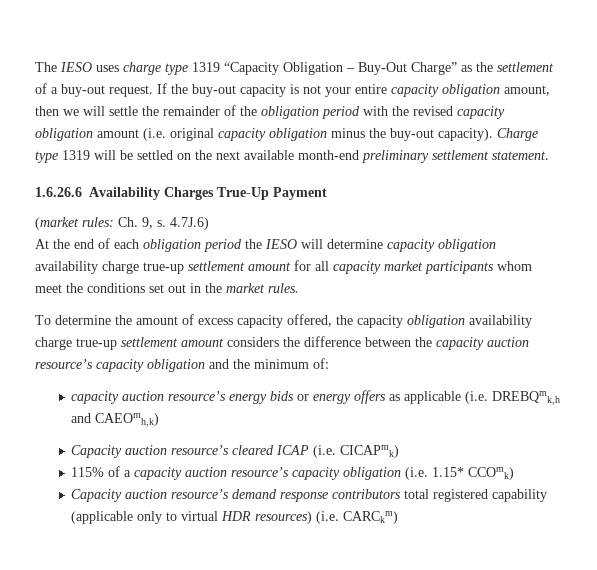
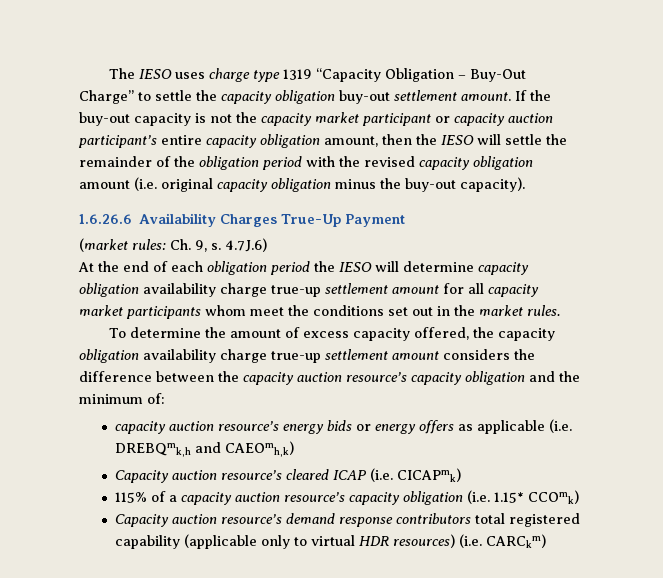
[461,62,554,72] [35,83,153,97] as the settlement of a buy-out request. -> [138,90,511,104] to settle the capacity obligation buy-out settlement amount.
[325,87,351,97] your -> [236,112,553,126] [78,135,157,148] the capacity market participant or capacity auction participant’s
[63,109,79,116] we -> [416,134,474,145] the IESO
[497,128,538,141] [35,150,549,163] Charge type 1319 will be settled on the next available month-end preliminary settlement statement. -> (525, 184) none

